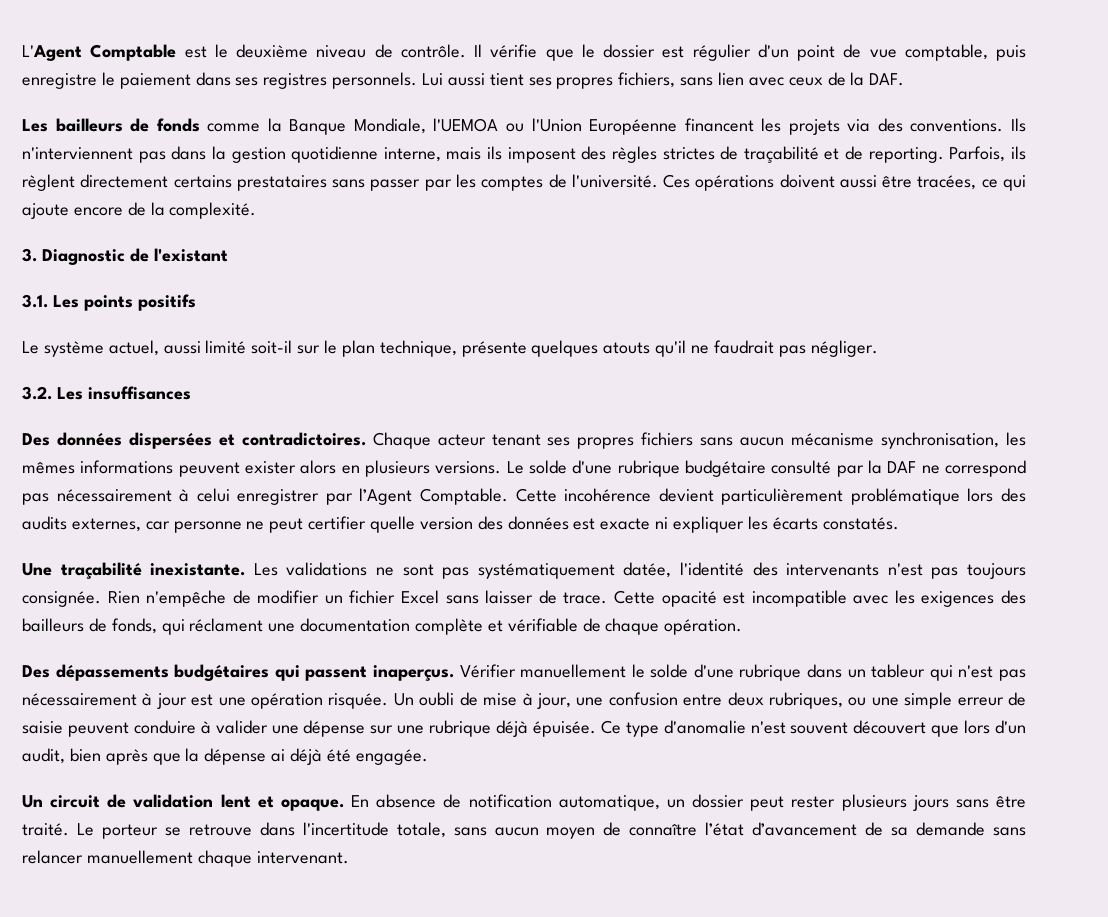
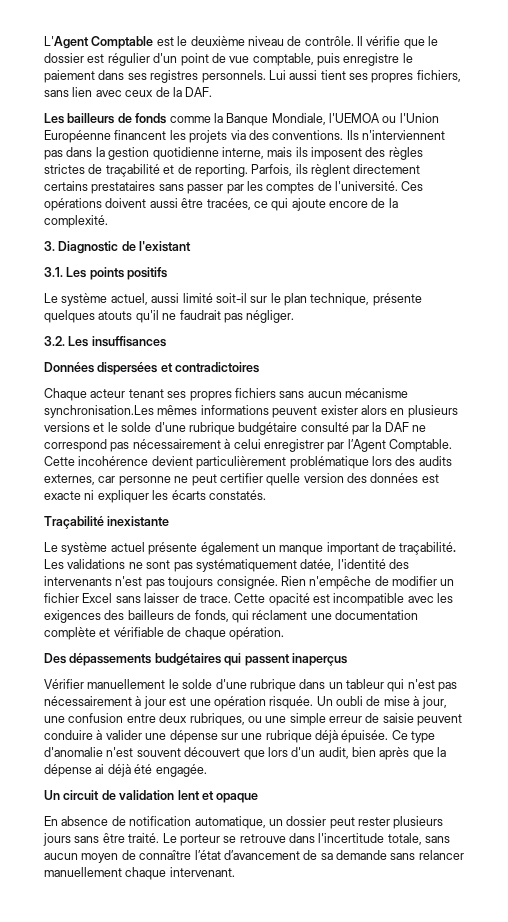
[22,432,122,446] Des données -> [44,362,94,373] Données
[241,432,366,446] contradictoires. -> [175,362,260,373] contradictoires //
[881,432,1026,449] synchronisation, les -> [44,405,154,418] synchronisation.Les
[435,461,524,474] versions. Le -> [44,422,118,432] versions et le
[22,562,246,579] Une traçabilité inexistante. -> [44,516,170,529] [44,542,457,555] Traçabilité inexistante // Le système actuel présente également un manque important de traçabilité.
[372,665,454,681] inaperçus. -> [291,653,347,666] inaperçus //
[280,799,344,811] opaque. -> [216,793,259,803] opaque //

